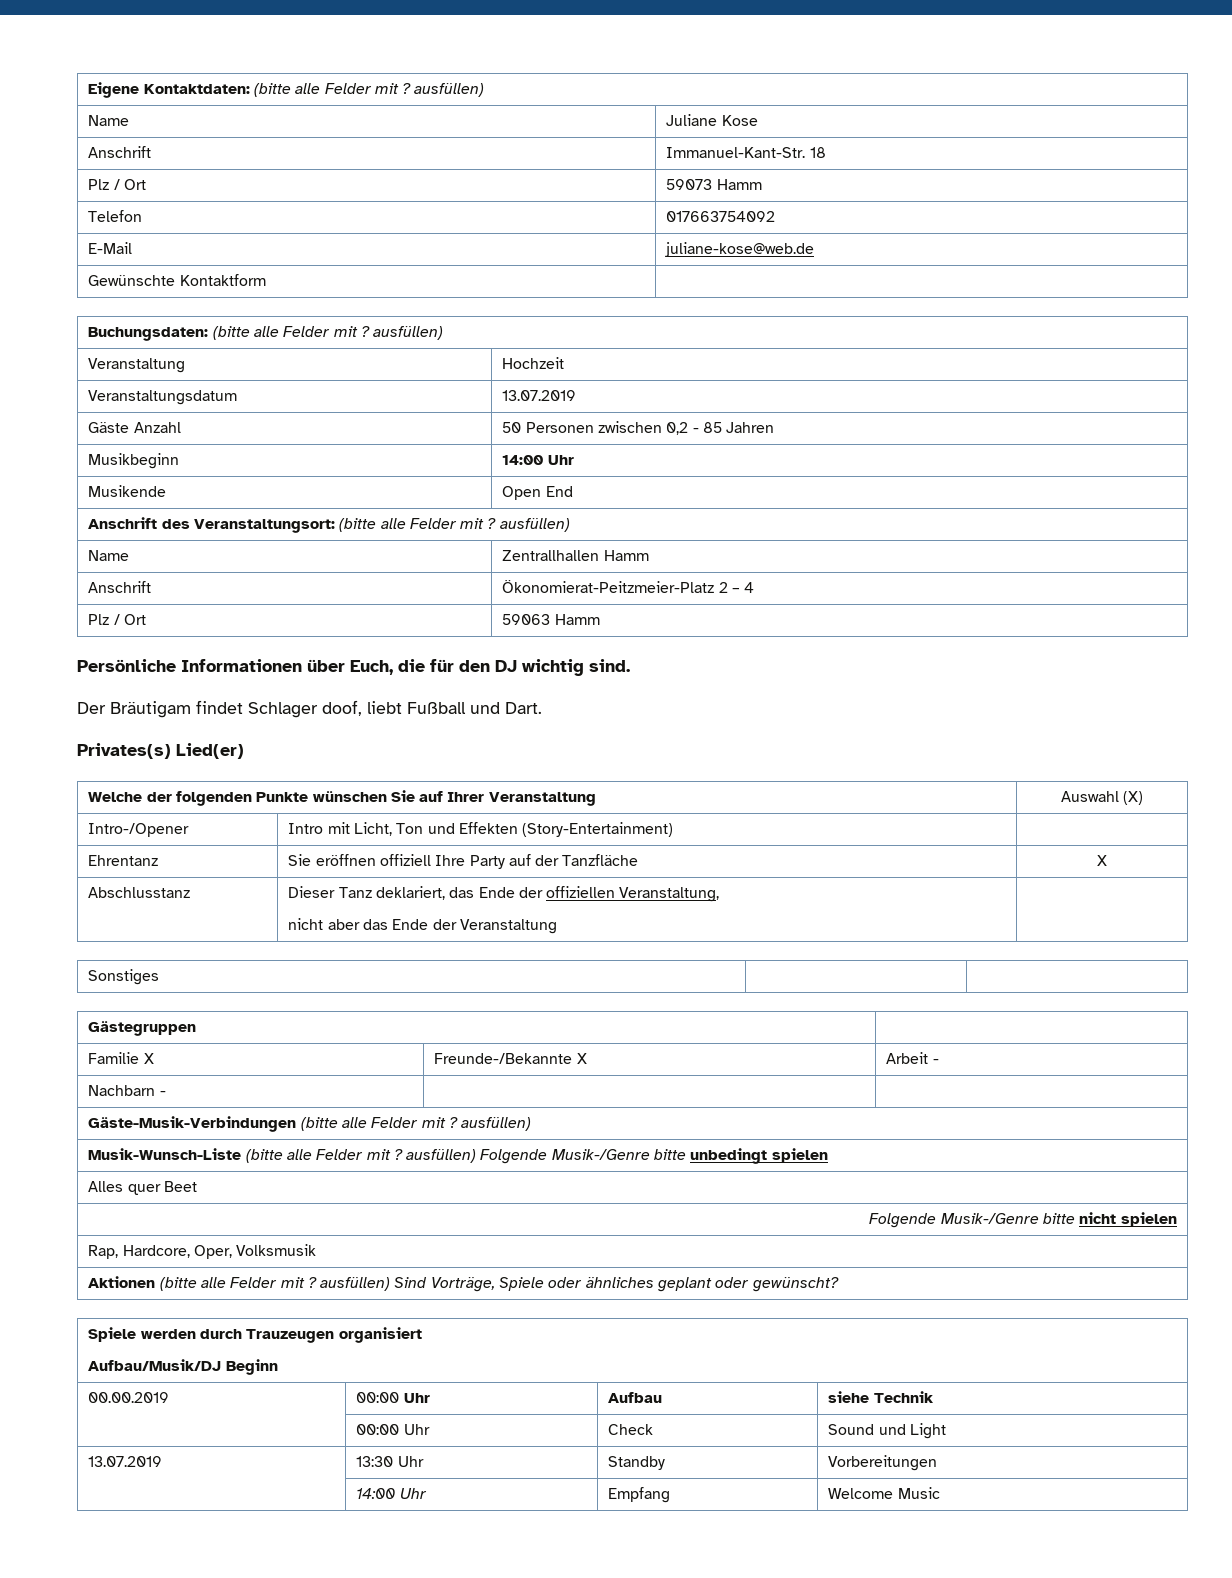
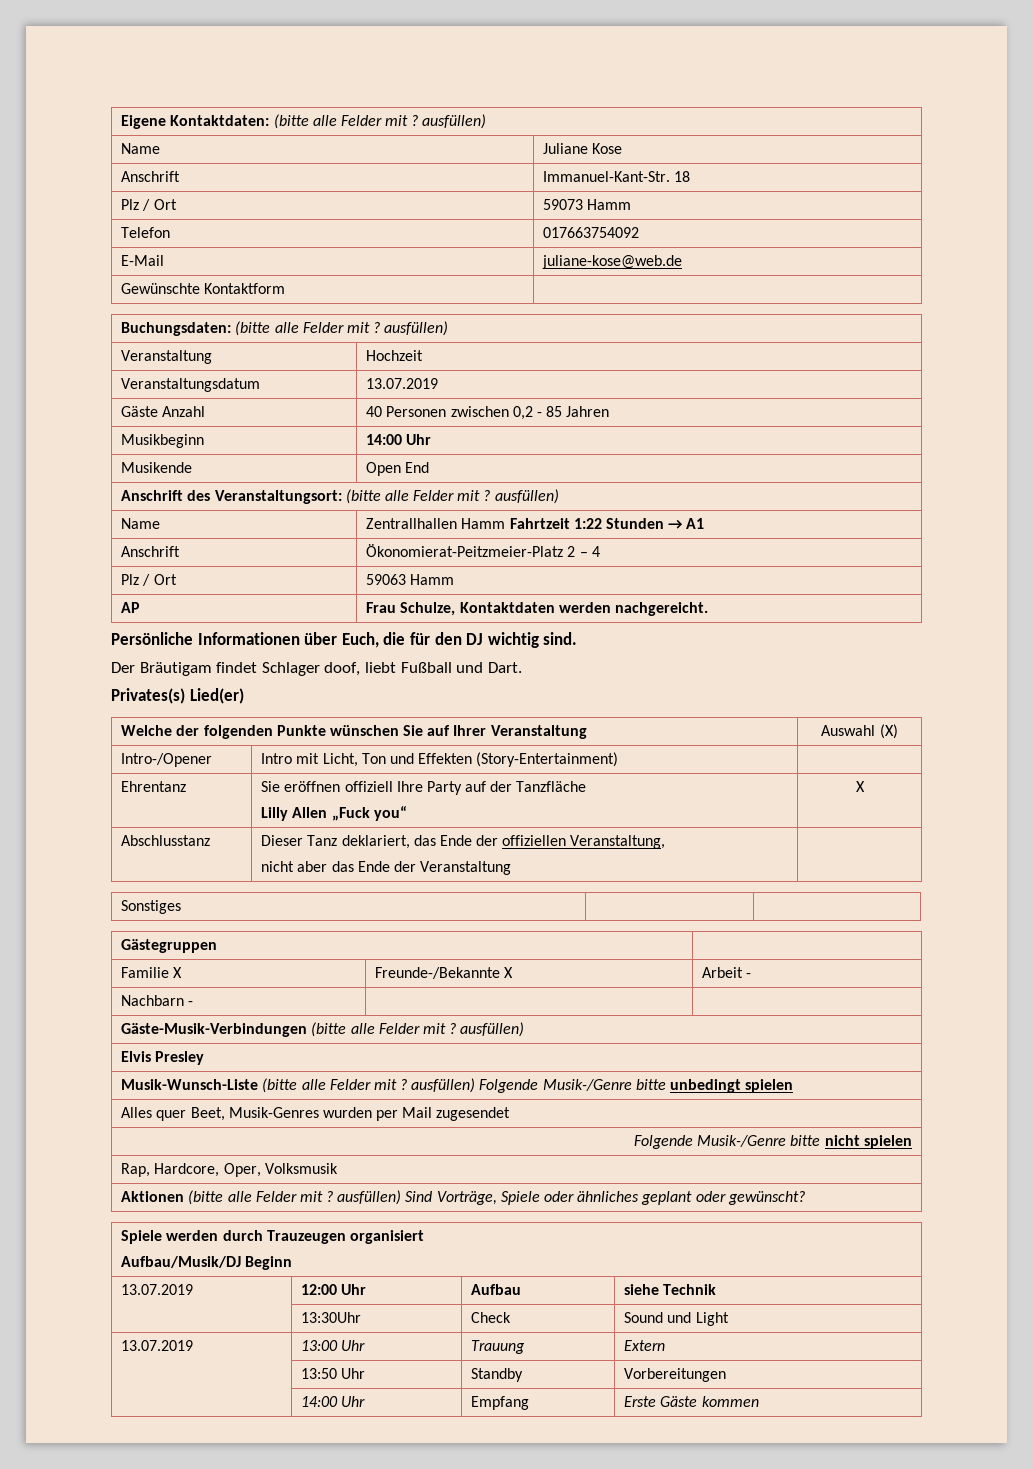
[502,422,522,433] 50 -> [366,406,383,417] 40
(649, 555) none -> [509,518,705,529] Fahrtzeit 1:22 Stunden → A1
(600, 619) none -> [121,602,141,613] [366,602,708,616] // AP | Frau Schulze, Kontaktdaten werden nachgereicht.
(639, 860) none -> [261,806,407,821] // Lilly Allen „Fuck you“
(532, 1124) none -> [121,1051,205,1065] // Elvis Presley
[163,1181,197,1192] Beet -> [190,1107,511,1121] Beet, Musik-Genres wurden per Mail zugesendet
[88,1392,170,1403] [356,1392,400,1403] 00.00.2019 | 00:00 -> [121,1284,194,1295] [301,1284,338,1295] 13.07.2019 | 12:00
[356,1424,430,1435] 00:00 Uhr -> [301,1312,362,1323] 13:30Uhr
[356,1456,394,1467] 13:30 -> [301,1340,366,1351] [471,1340,526,1354] [624,1340,666,1351] [301,1368,338,1379] 13:00 Uhr | Trauung | Extern // | 13:50
[828,1487,940,1499] Welcome Music -> [624,1396,759,1407] Erste Gäste kommen

